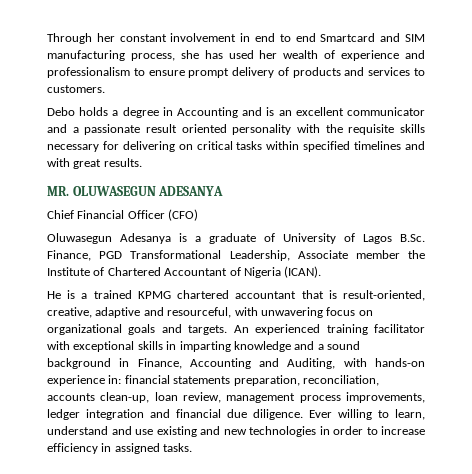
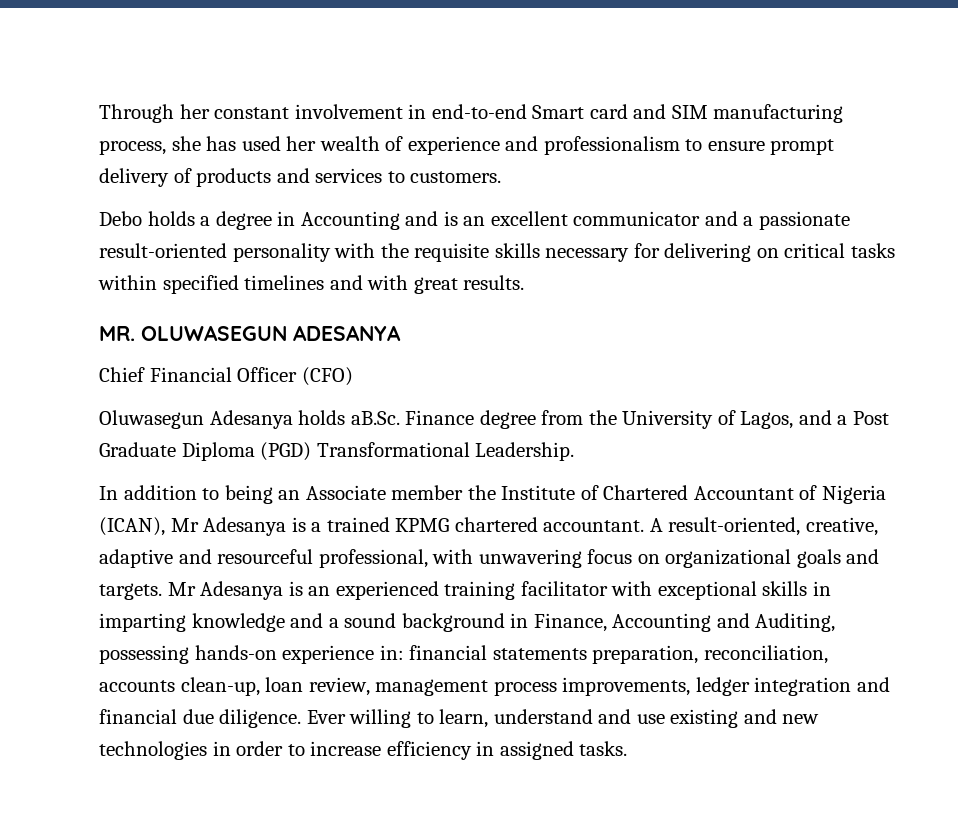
[255,33,376,42] end to end Smartcard -> [431,104,628,119] end-to-end Smart card
[146,124,227,133] result oriented -> [99,243,227,258] result-oriented
[179,233,425,244] [47,250,290,261] is a graduate of University of Lagos B.Sc. Finance, PGD Transformational Leadership, -> [298,410,889,429] [99,442,575,461] [99,485,301,504] holds aB.Sc. Finance degree from the University of Lagos, and a Post Graduate Diploma (PGD) Transformational Leadership. // In addition to being an
[284,266,322,278] [47,291,61,299] (ICAN). // He -> [99,517,287,536] (ICAN), Mr Adesanya
[235,290,337,299] accountant that is -> [543,518,663,532] accountant. A
[167,307,232,318] resourceful, -> [217,549,428,568] resourceful professional,
[233,325,249,333] An -> [167,581,331,600] Mr Adesanya is an
[343,358,367,367] with -> [99,645,189,664] possessing

